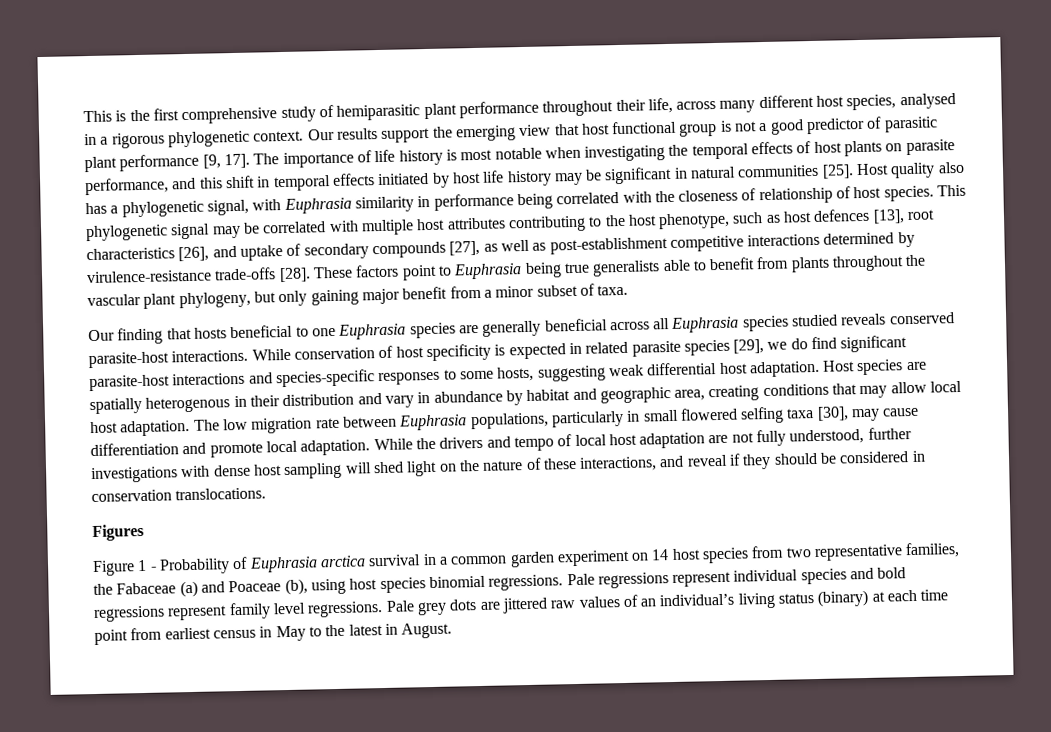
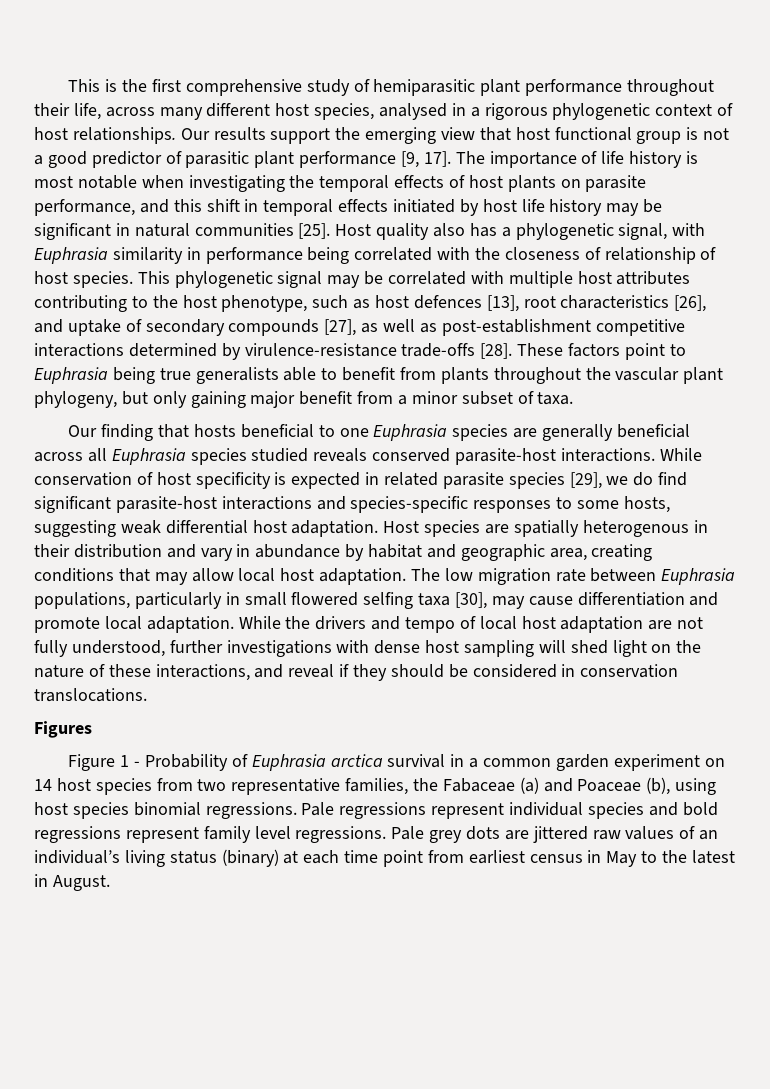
[253,130,305,142] context. -> [655,103,734,116] [34,127,176,144] context of host relationships.

